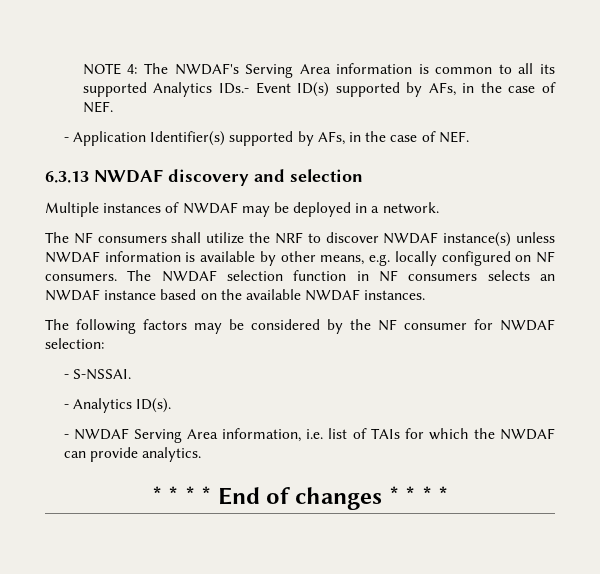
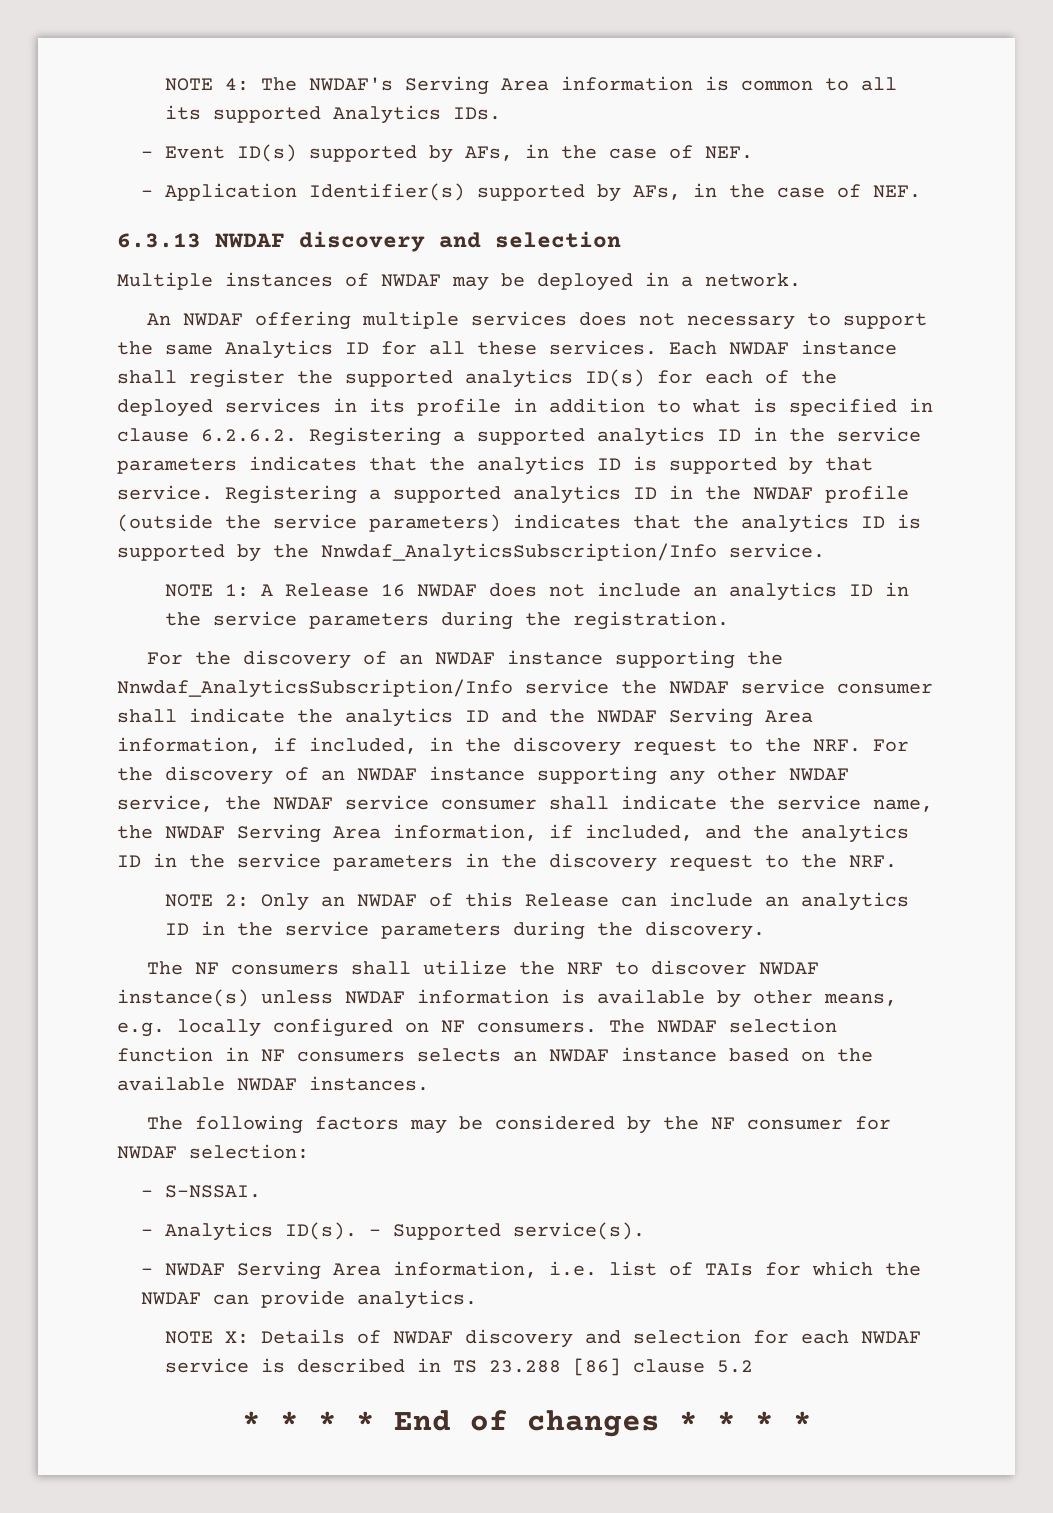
[218,83,249,94] IDs.- -> [452,107,501,120] [140,151,153,158] IDs. // -
(439, 208) none -> [147,311,928,330] [117,340,897,359] [117,369,837,388] [117,398,933,417] [117,427,921,446] [117,456,873,475] [117,485,909,504] [117,514,921,533] [117,543,825,562] [164,582,909,601] [164,611,729,630] [147,650,784,669] [117,679,933,698] [117,708,813,727] [117,737,909,756] [117,766,849,785] [117,795,933,812] [117,824,909,843] [117,853,897,872] [164,892,909,911] [164,921,765,940] // An NWDAF offering multiple services does not necessary to support the same Analytics ID for all these services. Each NWDAF instance shall register the supported analytics ID(s) for each of the deployed services in its profile in addition to what is specified in clause 6.2.6.2. Registering a supported analytics ID in the service parameters indicates that the analytics ID is supported by that service. Registering a supported analytics ID in the NWDAF profile (outside the service parameters) indicates that the analytics ID is supported by the Nnwdaf_AnalyticsSubscription/Info service. // NOTE 1: A Release 16 NWDAF does not include an analytics ID in the service parameters during the registration. // For the discovery of an NWDAF instance supporting the Nnwdaf_AnalyticsSubscription/Info service the NWDAF service consumer shall indicate the analytics ID and the NWDAF Serving Area information, if included, in the discovery request to the NRF. For the discovery of an NWDAF instance supporting any other NWDAF service, the NWDAF service consumer shall indicate the service name, the NWDAF Serving Area information, if included, and the analytics ID in the service parameters in the discovery request to the NRF. // NOTE 2: Only an NWDAF of this Release can include an analytics ID in the service parameters during the discovery.
(172, 405) none -> [368,1222,645,1240] - Supported service(s).
(202, 454) none -> [164,1329,921,1348] [164,1358,753,1376] // NOTE X: Details of NWDAF discovery and selection for each NWDAF service is described in TS 23.288 [86] clause 5.2

